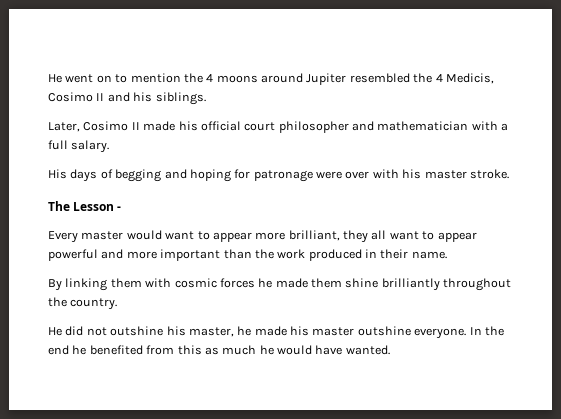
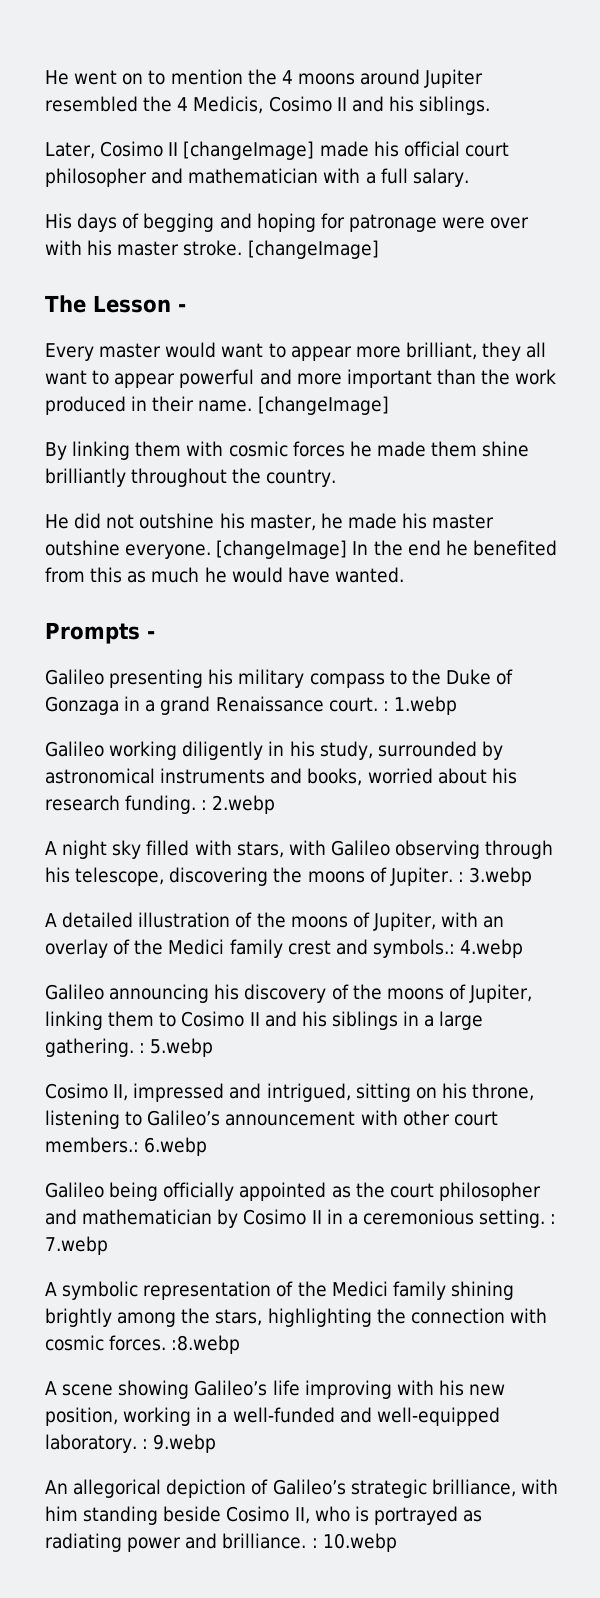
(140, 126) none -> [183,141,315,160] [changeImage]
(509, 174) none -> [247,240,379,259] [changeImage]
(447, 255) none -> [257,396,389,415] [changeImage]
(467, 333) none -> [216,540,348,559] [changeImage]
(390, 350) none -> [45,622,155,644] [45,669,514,688] [45,696,457,715] [45,741,503,760] [45,768,517,786] [45,795,276,814] [45,840,554,859] [45,867,533,886] [45,912,505,931] [45,939,524,958] [45,984,533,1003] [45,1011,484,1030] [45,1038,214,1057] [45,1083,535,1102] [45,1110,498,1129] [45,1137,208,1156] [45,1182,541,1201] [45,1209,557,1228] [45,1236,108,1255] [45,1281,514,1300] [45,1308,547,1327] [45,1335,241,1354] [45,1380,506,1399] [45,1407,500,1426] [45,1434,217,1453] [45,1479,558,1498] [45,1506,483,1525] [45,1533,397,1552] // Prompts - // Galileo presenting his military compass to the Duke of Gonzaga in a grand Renaissance court. : 1.webp // Galileo working diligently in his study, surrounded by astronomical instruments and books, worried about his research funding. : 2.webp // A night sky filled with stars, with Galileo observing through his telescope, discovering the moons of Jupiter. : 3.webp // A detailed illustration of the moons of Jupiter, with an overlay of the Medici family crest and symbols.: 4.webp // Galileo announcing his discovery of the moons of Jupiter, linking them to Cosimo II and his siblings in a large gathering. : 5.webp // Cosimo II, impressed and intrigued, sitting on his throne, listening to Galileo’s announcement with other court members.: 6.webp // Galileo being officially appointed as the court philosopher and mathematician by Cosimo II in a ceremonious setting. : 7.webp // A symbolic representation of the Medici family shining brightly among the stars, highlighting the connection with cosmic forces. :8.webp // A scene showing Galileo’s life improving with his new position, working in a well-funded and well-equipped laboratory. : 9.webp // An allegorical depiction of Galileo’s strategic brilliance, with him standing beside Cosimo II, who is portrayed as radiating power and brilliance. : 10.webp

